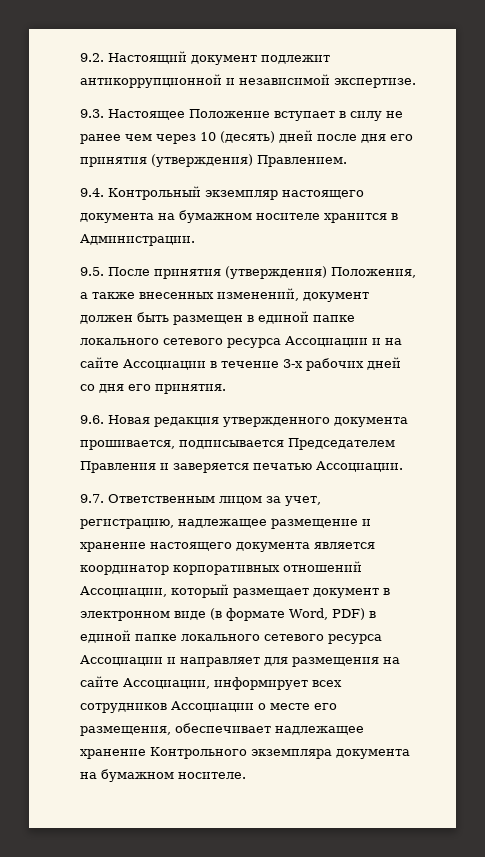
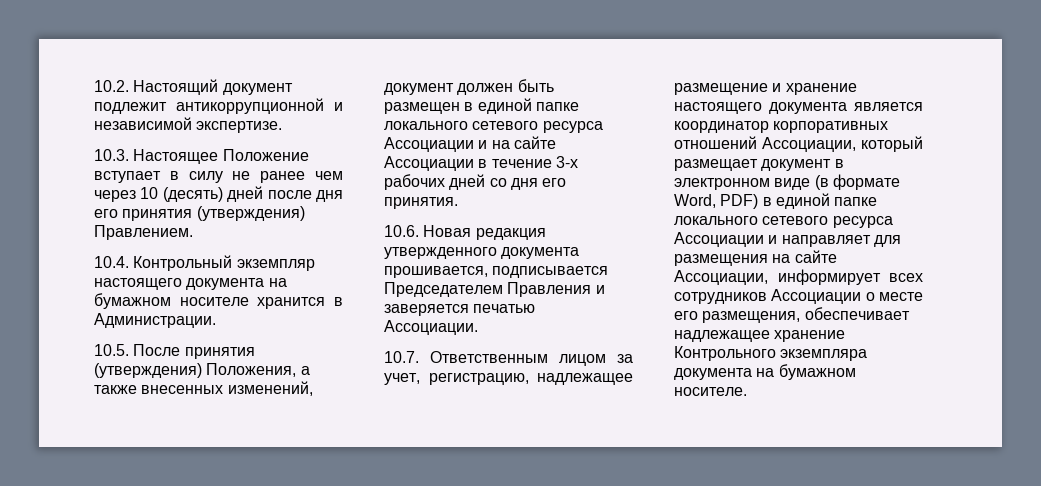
[80,53,104,62] 9.2. -> [94,80,129,92] 10.2.
[80,109,104,118] 9.3. -> [94,149,129,161] 10.3.
[80,188,104,197] 9.4. -> [94,256,129,268] 10.4.
[80,267,104,276] 9.5. -> [94,344,129,356] 10.5.
[80,415,104,424] 9.6. -> [384,225,419,237] 10.6.
[80,494,104,503] 9.7. -> [384,351,419,363] 10.7.

